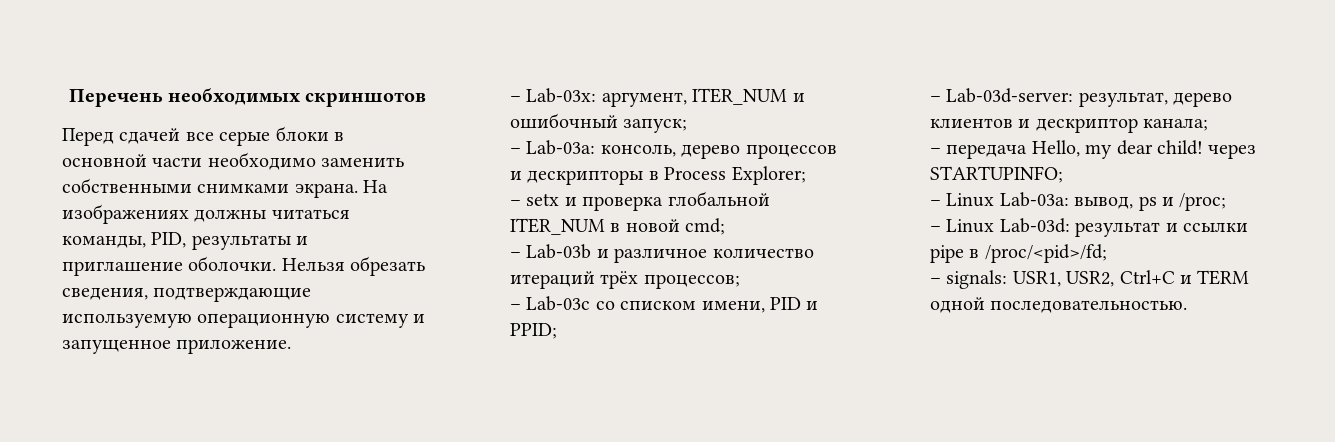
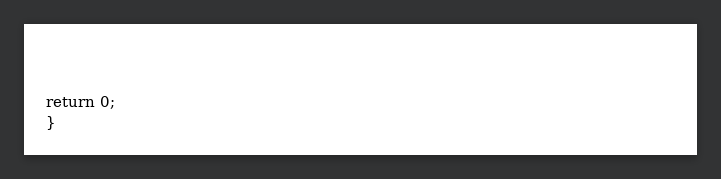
[69,88,426,107] [62,126,344,146] [62,152,405,170] [62,178,389,198] [62,204,350,224] [62,232,309,250] [62,256,426,276] [62,287,312,302] [62,313,426,328] [62,339,292,354] [509,88,805,107] [509,113,688,133] [509,140,837,159] [509,166,806,185] [509,191,770,211] [509,218,726,235] [509,244,814,263] [509,271,740,289] [509,296,819,313] [509,323,557,339] [929,88,1233,107] [929,118,1209,133] [929,140,1257,159] [929,166,1063,183] [929,192,1227,211] [929,218,1248,237] [929,244,1107,263] [929,270,1250,289] [929,297,1188,313] Перечень необходимых скриншотов // Перед сдачей все серые блоки в основной части необходимо заменить собственными снимками экрана. На изображениях должны читаться команды, PID, результаты и приглашение оболочки. Нельзя обрезать сведения, подтверждающие используемую операционную систему и запущенное приложение. // – Lab-03x: аргумент, ITER_NUM и ошибочный запуск; // – Lab-03a: консоль, дерево процессов и дескрипторы в Process Explorer; // – setx и проверка глобальной ITER_NUM в новой cmd; // – Lab-03b и различное количество итераций трёх процессов; // – Lab-03c со списком имени, PID и PPID; // – Lab-03d-server: результат, дерево клиентов и дескриптор канала; // – передача Hello, my dear child! через STARTUPINFO; // – Linux Lab-03a: вывод, ps и /proc; // – Linux Lab-03d: результат и ссылки pipe в /proc/<pid>/fd; // – signals: USR1, USR2, Ctrl+C и TERM одной последовательностью. -> [46,96,115,109] [46,116,56,130] return 0; // }

